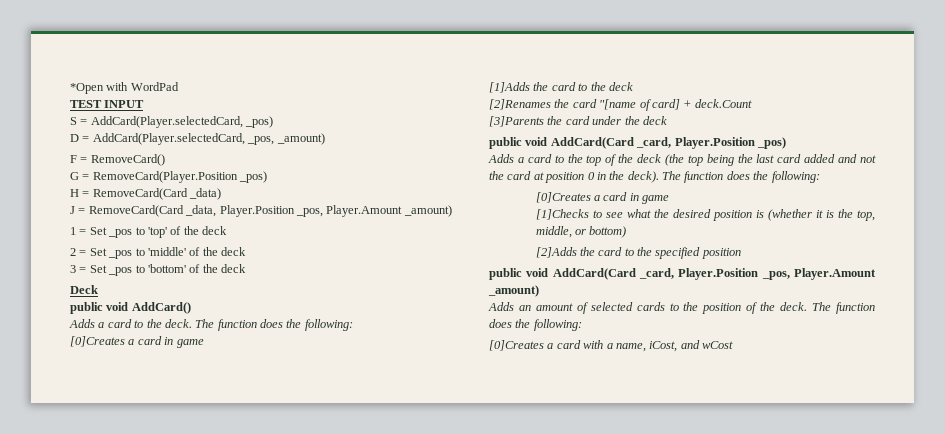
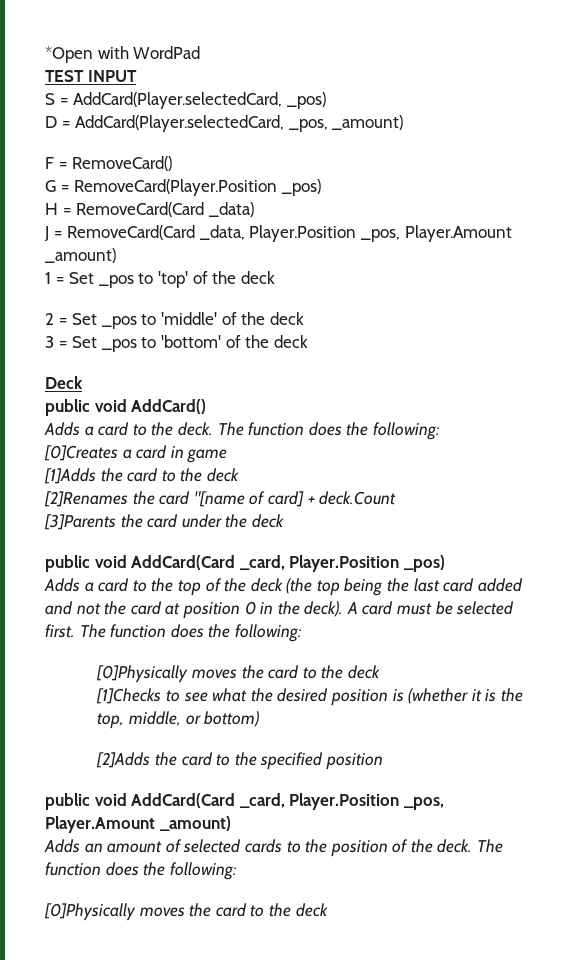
[662,171,820,183] [535,192,670,204] The function does the following: // [0]Creates a card in game -> [346,601,515,615] [45,624,302,642] [96,665,381,683] A card must be selected first. The function does the following: // [0]Physically moves the card to the deck
[489,340,733,352] [0]Creates a card with a name, iCost, and wCost -> [44,903,328,921] [0]Physically moves the card to the deck

